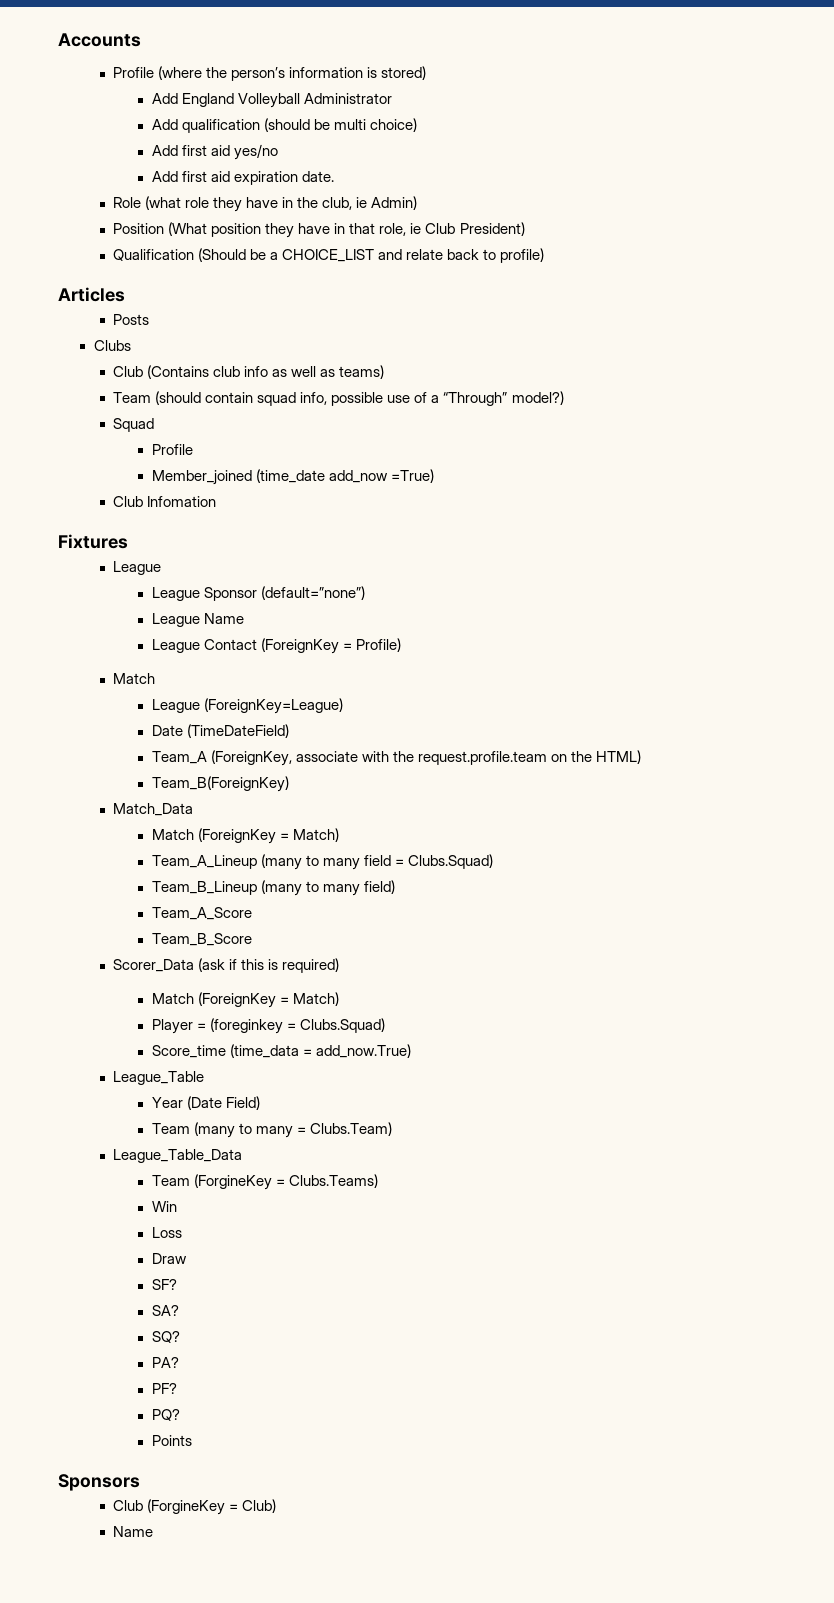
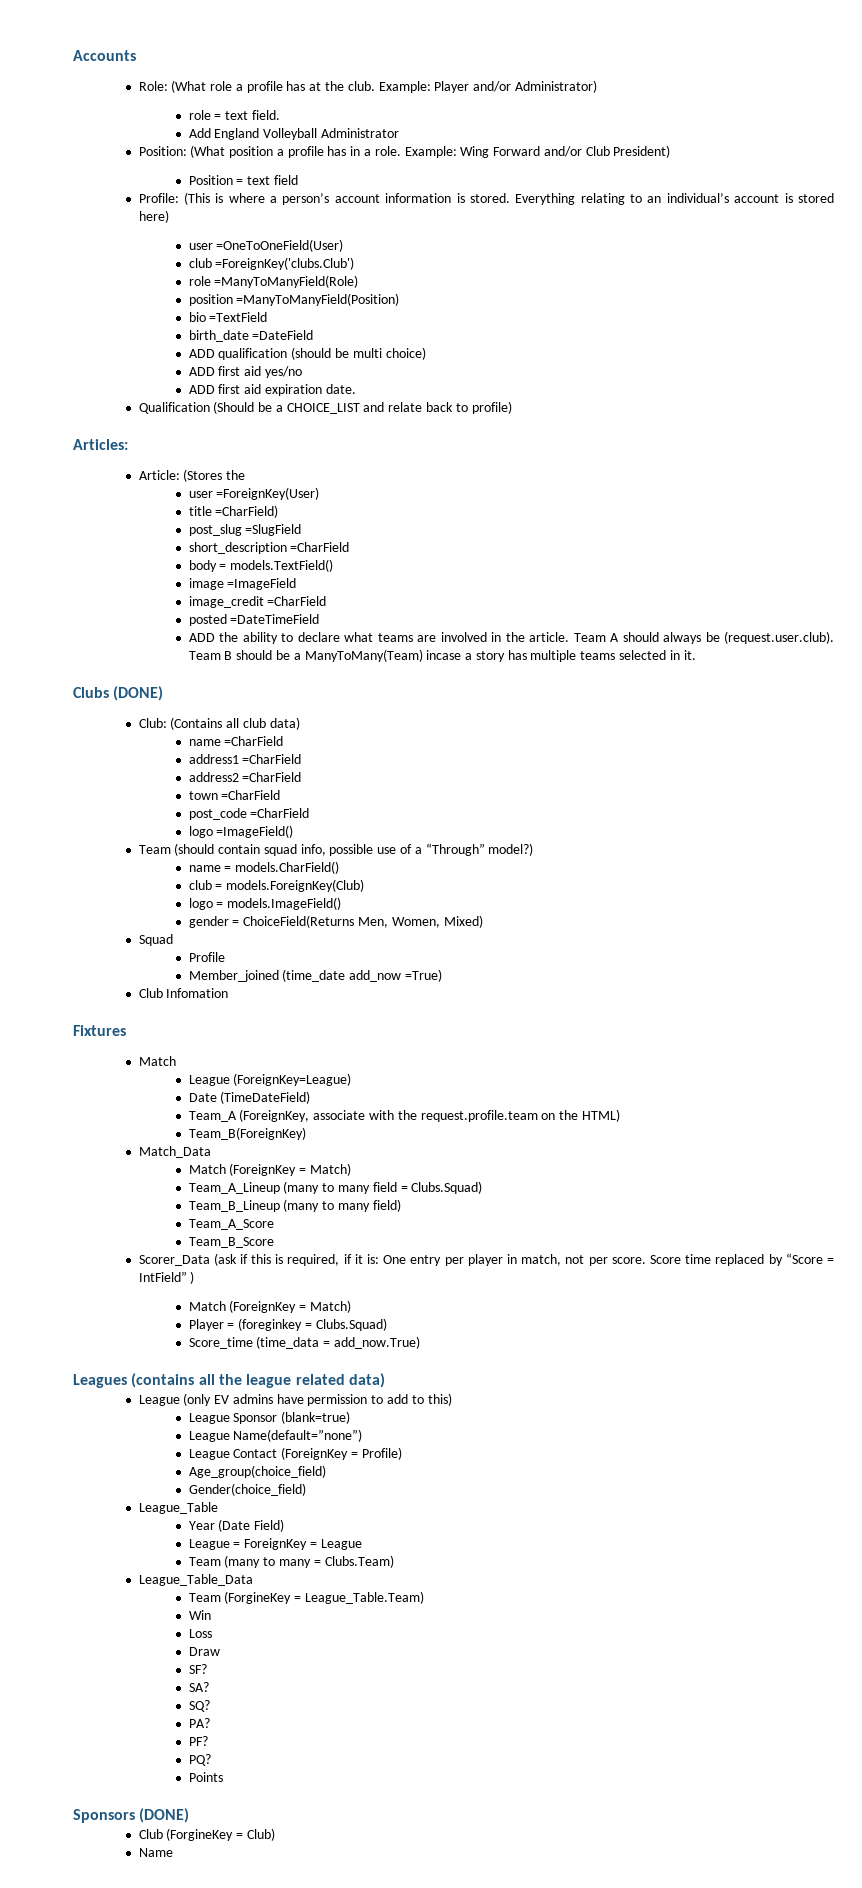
[113,66,427,81] [151,93,392,108] [151,119,178,130] Profile (where the person’s information is stored) // Add England Volleyball Administrator // Add -> [138,80,597,93] [188,110,280,120] [188,128,399,140] [138,145,671,158] [188,175,298,185] [138,192,835,205] [138,210,169,223] [188,239,344,252] [188,257,355,270] [188,275,359,288] [188,293,400,306] [188,312,268,322] [188,330,314,342] [188,349,215,358] Role: (What role a profile has at the club. Example: Player and/or Administrator) // role = text field. // Add England Volleyball Administrator // Position: (What position a profile has in a role. Example: Wing Forward and/or Club President) // Position = text field // Profile: (This is where a person’s account information is stored. Everything relating to an individual’s account is stored here) // user =OneToOneField(User) // club =ForeignKey('clubs.Club') // role =ManyToManyField(Role) // position =ManyToManyField(Position) // bio =TextField // birth_date =DateField // ADD
[151,145,178,156] Add -> [188,367,215,376] ADD
[151,171,178,182] Add -> [188,385,215,394] ADD
[113,196,418,212] [113,222,525,238] // Role (what role they have in the club, ie Admin) // Position (What position they have in that role, ie Club President) -> (356, 389) none
[58,287,125,302] [113,314,150,325] [93,340,131,351] [113,365,385,379] Articles // Posts // Clubs // Club (Contains club info as well as teams) -> [73,439,128,450] [138,469,246,482] [188,487,320,500] [188,505,279,518] [188,524,302,536] [188,542,350,554] [188,559,334,572] [188,578,297,590] [188,596,327,608] [188,614,320,626] [188,631,835,644] [188,649,696,662] [73,686,164,701] [138,717,300,730] [188,736,284,746] [188,754,302,764] [188,772,302,782] [188,790,281,800] [188,808,310,820] [188,825,294,838] Articles: // Article: (Stores the // user =ForeignKey(User) // title =CharField) // post_slug =SlugField // short_description =CharField // body = models.TextField() // image =ImageField // image_credit =CharField // posted =DateTimeField // ADD the ability to declare what teams are involved in the article. Team A should always be (request.user.club). Team B should be a ManyToMany(Team) incase a story has multiple teams selected in it. // Clubs (DONE) // Club: (Contains all club data) // name =CharField // address1 =CharField // address2 =CharField // town =CharField // post_code =CharField // logo =ImageField()
(564, 398) none -> [188,861,340,874] [188,879,365,892] [188,897,342,910] [188,915,483,928] // name = models.CharField() // club = models.ForeignKey(Club) // logo = models.ImageField() // gender = ChoiceField(Returns Men, Women, Mixed)
[113,561,162,575] [151,586,365,601] [151,613,244,627] [151,638,401,654] // League // League Sponsor (default=”none”) // League Name // League Contact (ForeignKey = Profile) -> (126, 1030) none
[282,958,340,973] required) -> [287,1253,834,1266] [138,1271,195,1284] required, if it is: One entry per player in match, not per score. Score time replaced by “Score = IntField” )
(411, 1051) none -> [73,1373,385,1388] [138,1393,452,1406] [188,1411,351,1424] [188,1429,363,1442] [188,1447,402,1460] [188,1465,326,1478] [188,1483,306,1496] // Leagues (contains all the league related data) // League (only EV admins have permission to add to this) // League Sponsor (blank=true) // League Name(default=”none”) // League Contact (ForeignKey = Profile) // Age_group(choice_field) // Gender(choice_field)
(260, 1103) none -> [188,1538,362,1550] // League = ForeignKey = League
[288,1174,378,1188] Clubs.Teams) -> [304,1591,424,1604] League_Table.Team)
(140, 1482) none -> [139,1808,190,1823] (DONE)

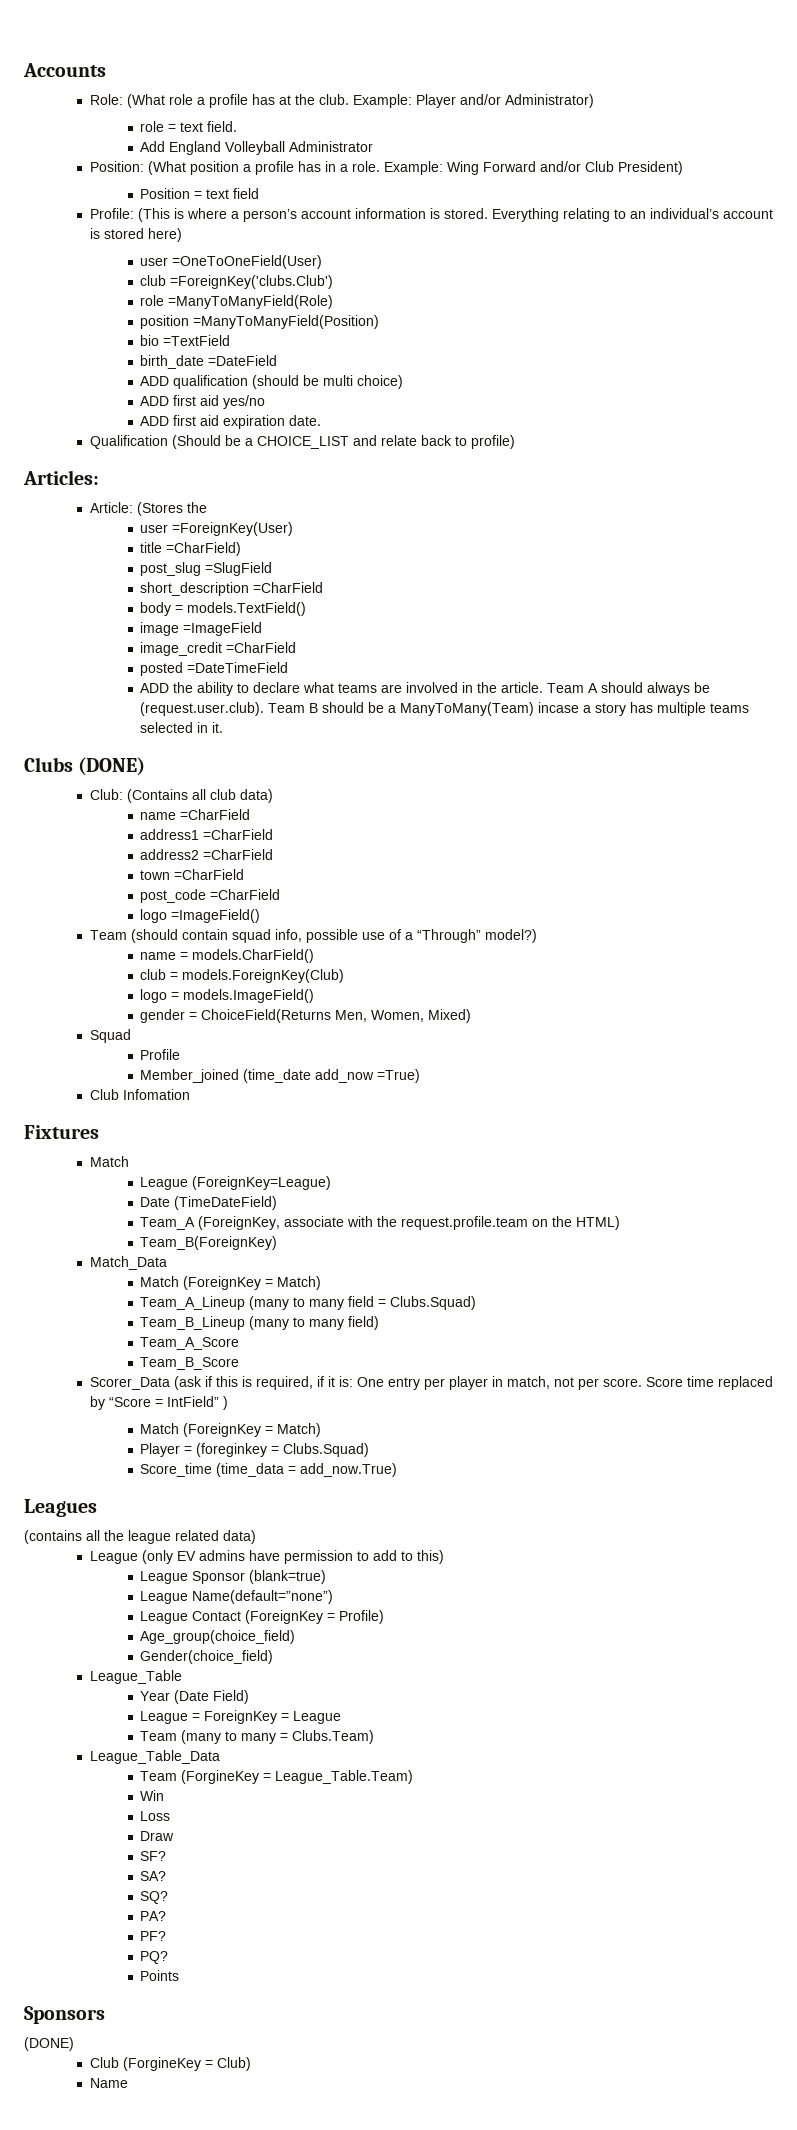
(127, 1381) none -> (97, 1508) //
(135, 1816) none -> (105, 2015) //

